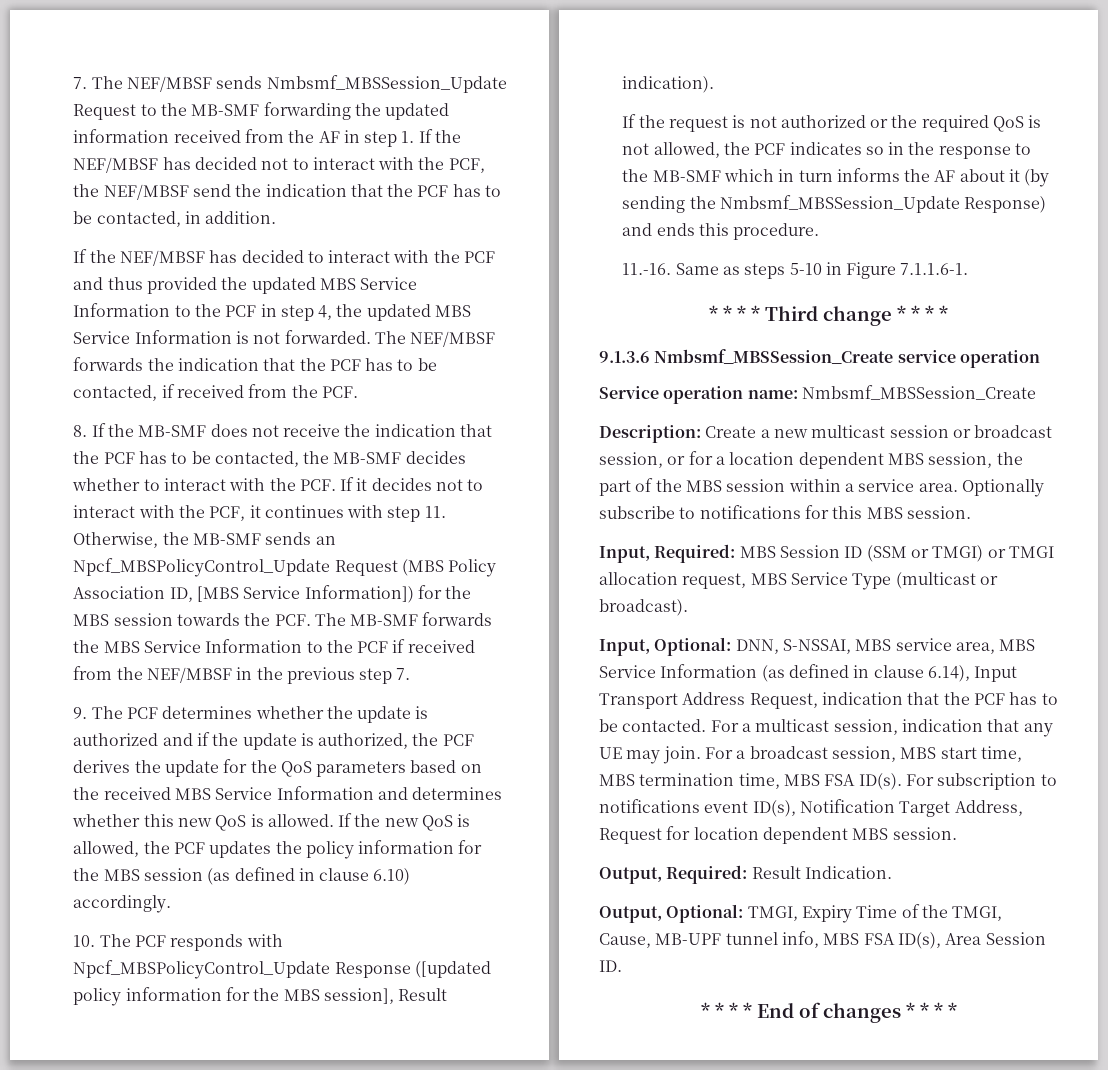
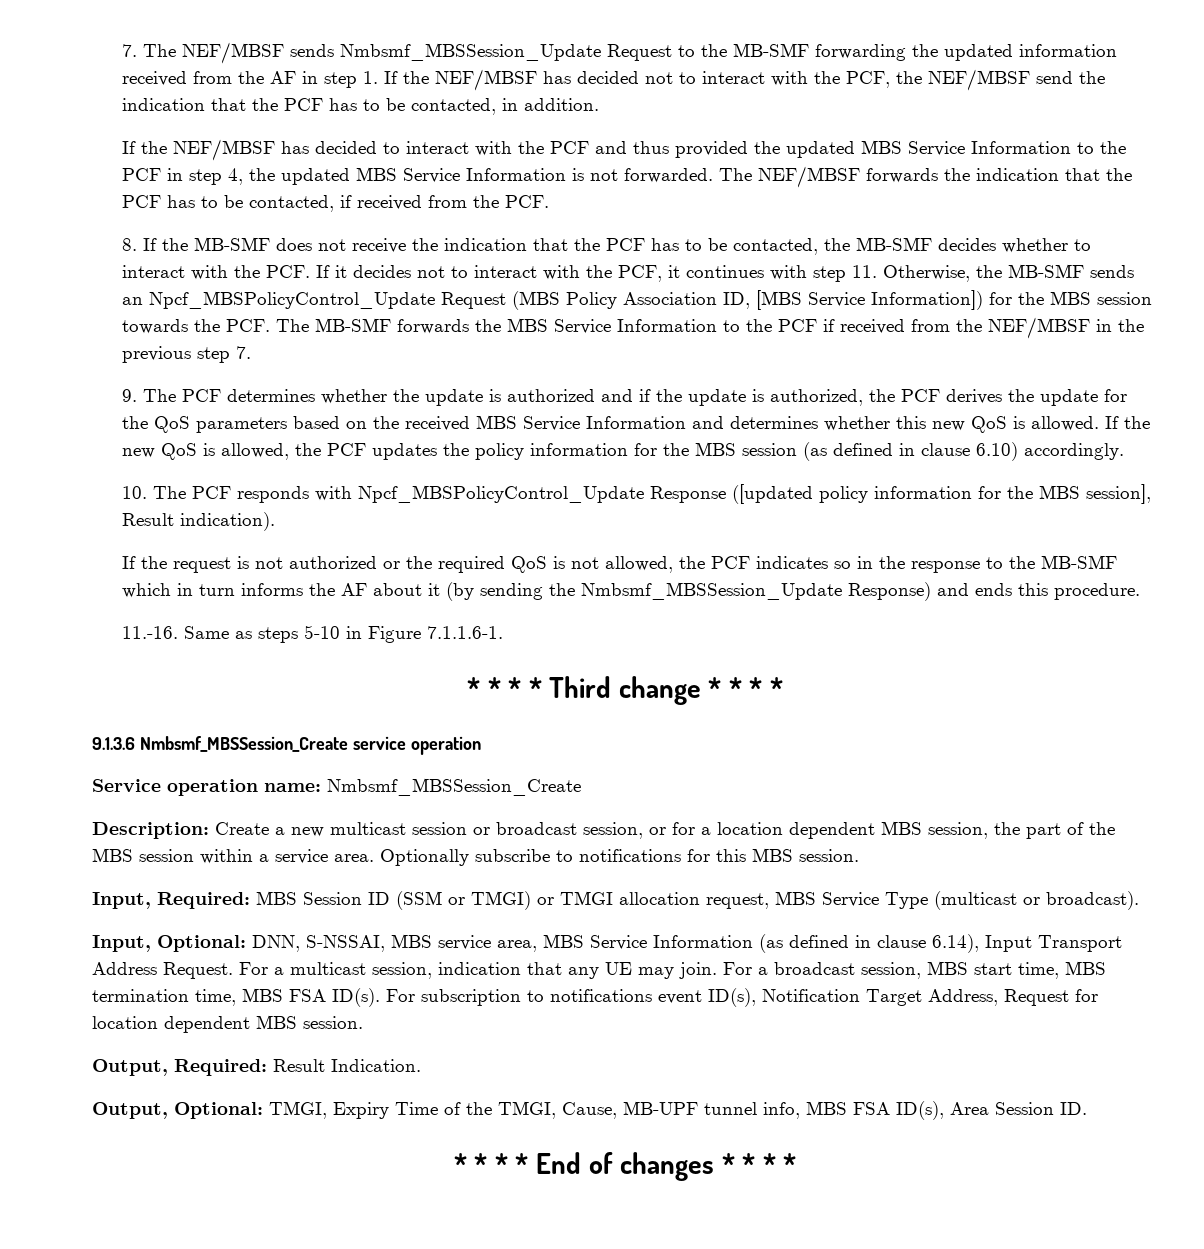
[749,692,1058,709] [599,719,707,732] Request, indication that the PCF has to be contacted. -> [163,962,233,979] Request.

